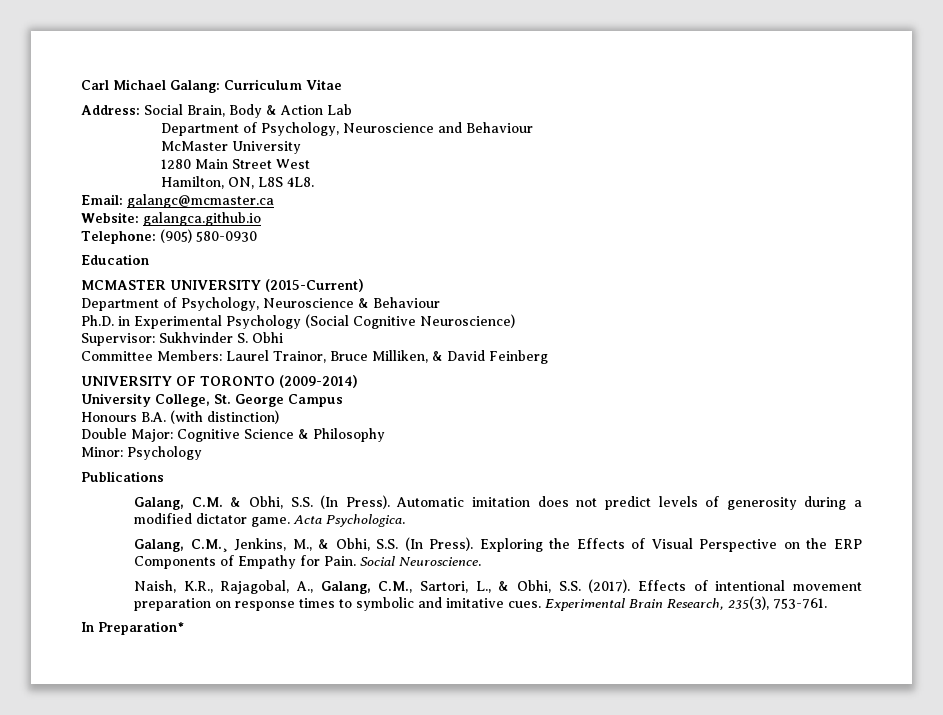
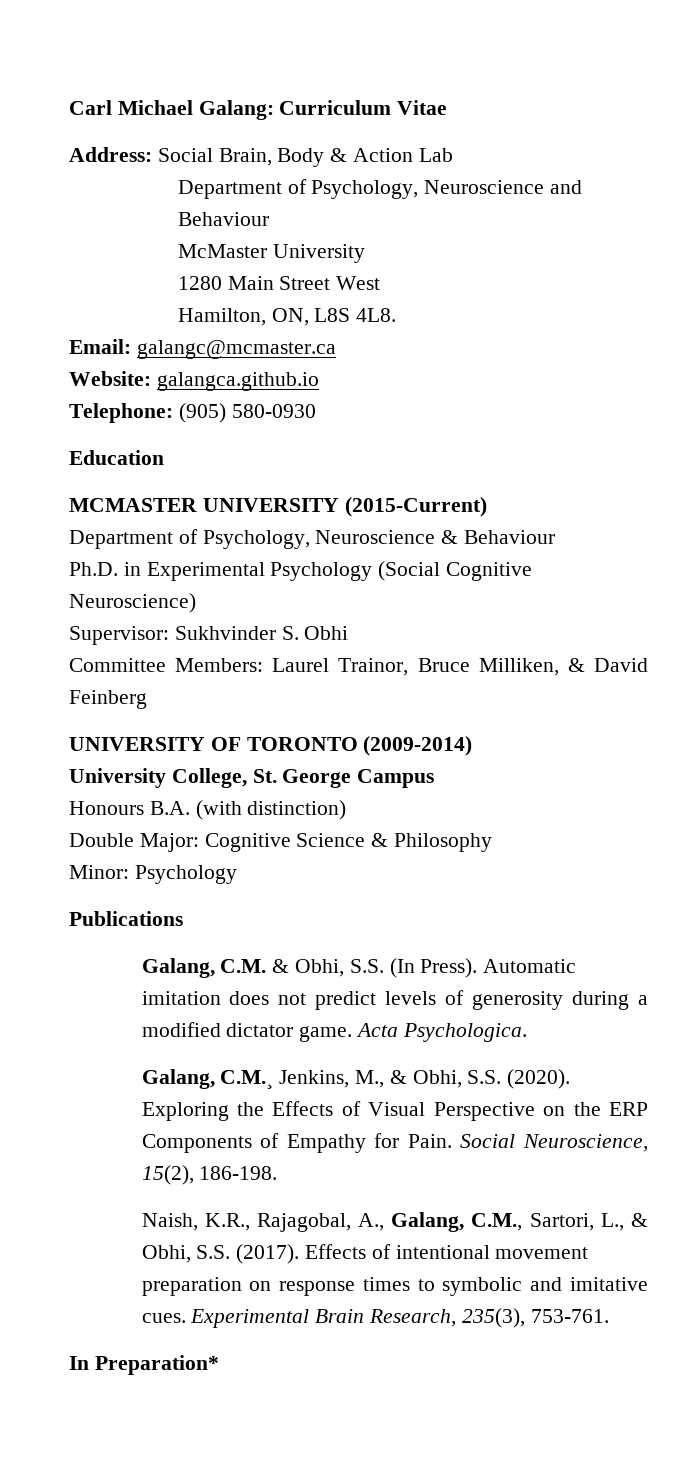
[404,537,474,551] (In Press). -> [507,1069,571,1089] (2020).
[399,557,482,566] Neuroscience. -> [522,1134,648,1152] [141,1165,278,1185] Neuroscience, 15(2), 186-198.

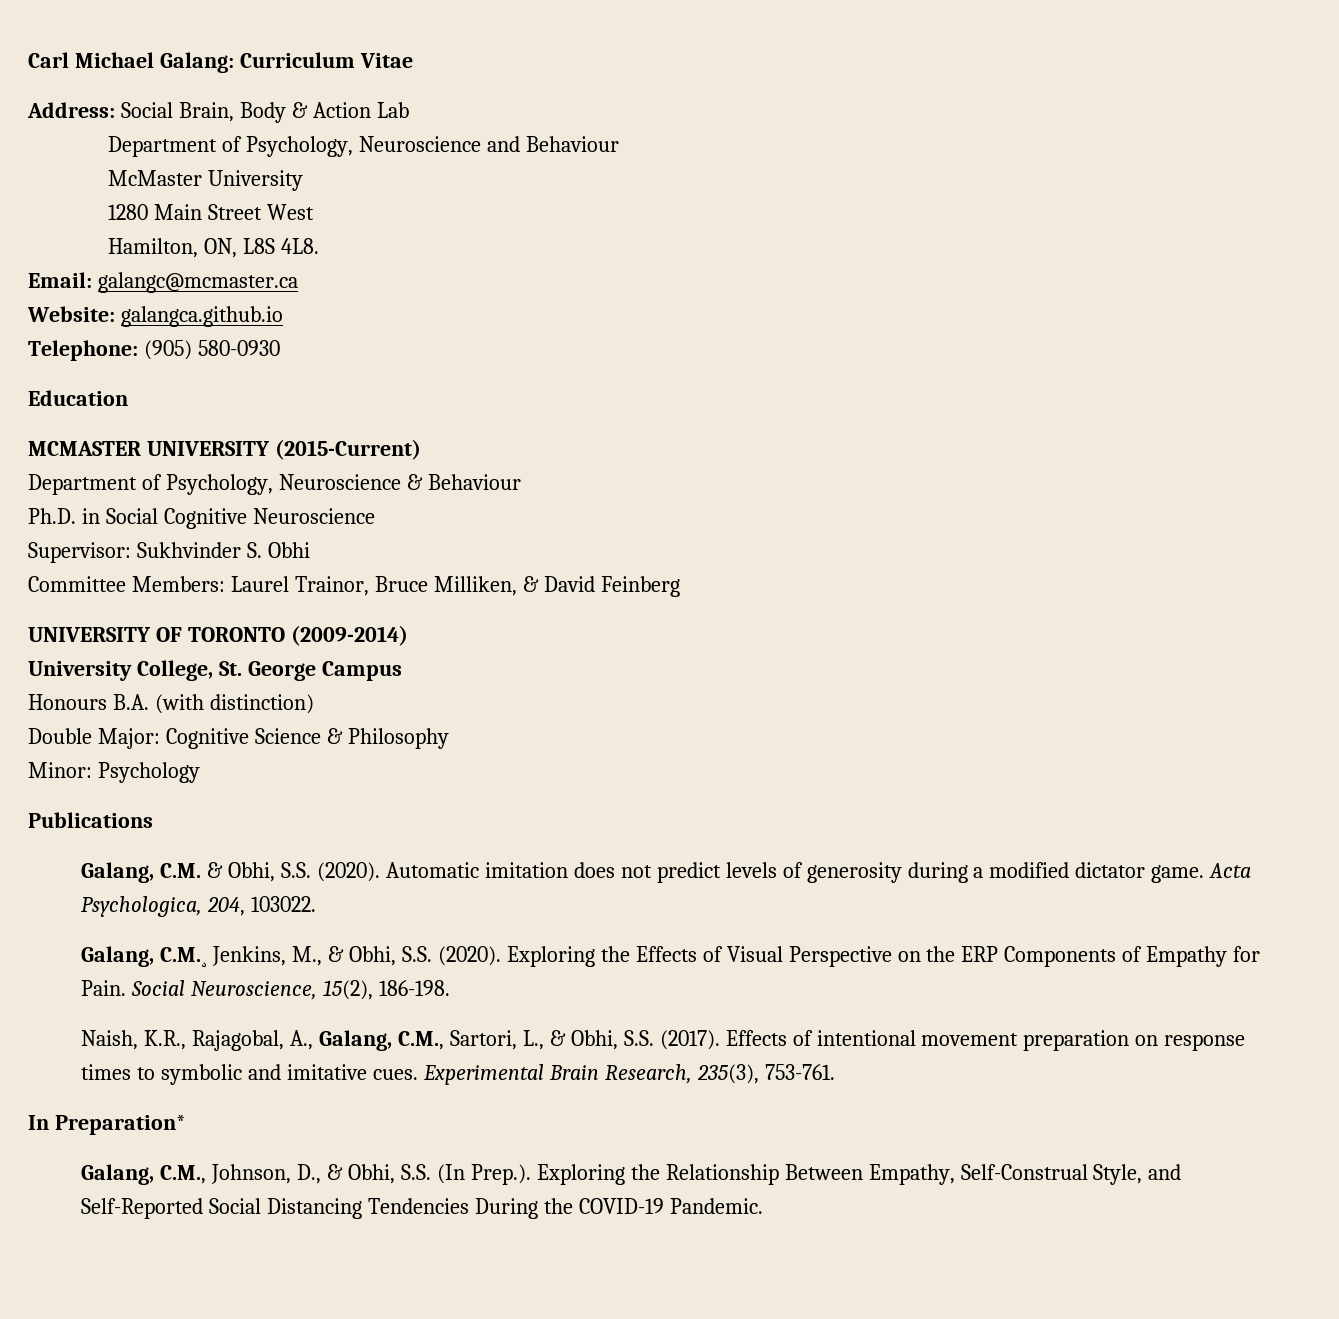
[146,561,533,581] [69,593,196,613] Experimental Psychology (Social Cognitive Neuroscience) -> [105,508,375,529] Social Cognitive Neuroscience
[389,958,478,978] (In Press). -> [317,862,381,882] (2020).
[402,1023,527,1042] Psychologica. -> [81,896,317,917] Psychologica, 204, 103022.
(219, 1365) none -> [81,1164,1182,1185] [81,1198,763,1219] // Galang, C.M., Johnson, D., & Obhi, S.S. (In Prep.). Exploring the Relationship Between Empathy, Self-Construal Style, and Self-Reported Social Distancing Tendencies During the COVID-19 Pandemic.

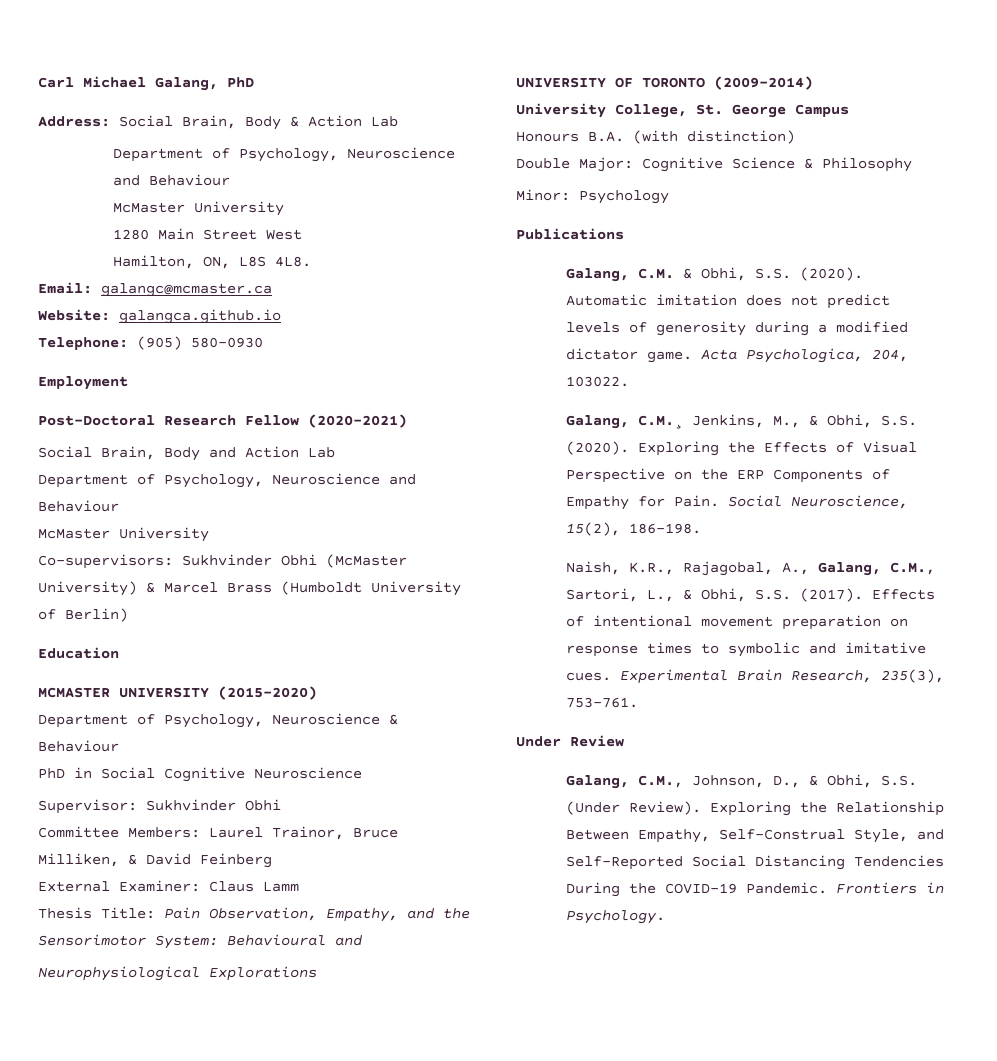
[159,52,413,73] Galang: Curriculum Vitae -> [155,77,254,91] Galang, PhD
(280, 348) none -> [38,376,128,390] [38,414,407,428] [38,446,335,461] [38,473,416,488] [38,500,119,512] [38,527,209,542] [38,554,407,569] [38,581,461,596] [38,608,128,622] // Employment // Post-Doctoral Research Fellow (2020-2021) // Social Brain, Body and Action Lab // Department of Psychology, Neuroscience and Behaviour // McMaster University // Co-supervisors: Sukhvinder Obhi (McMaster University) & Marcel Brass (Humboldt University of Berlin)
[274,439,421,460] (2015-Current) -> [218,686,317,700] (2015-2020)
[28,508,76,524] Ph.D. -> [38,768,65,779] PhD
[246,542,262,558] S. -> (236, 805) none
(680, 586) none -> [38,880,299,892] [38,907,470,922] [38,934,363,949] [38,966,317,981] // External Examiner: Claus Lamm // Thesis Title: Pain Observation, Empathy, and the Sensorimotor System: Behavioural and // Neurophysiological Explorations
[28,1115,186,1135] In Preparation* -> [516,735,624,747] Under Review
[436,1164,531,1185] (In Prep.). -> [565,801,701,815] (Under Review).
(763, 1206) none -> [835,882,944,894] [565,910,665,924] Frontiers in Psychology.

